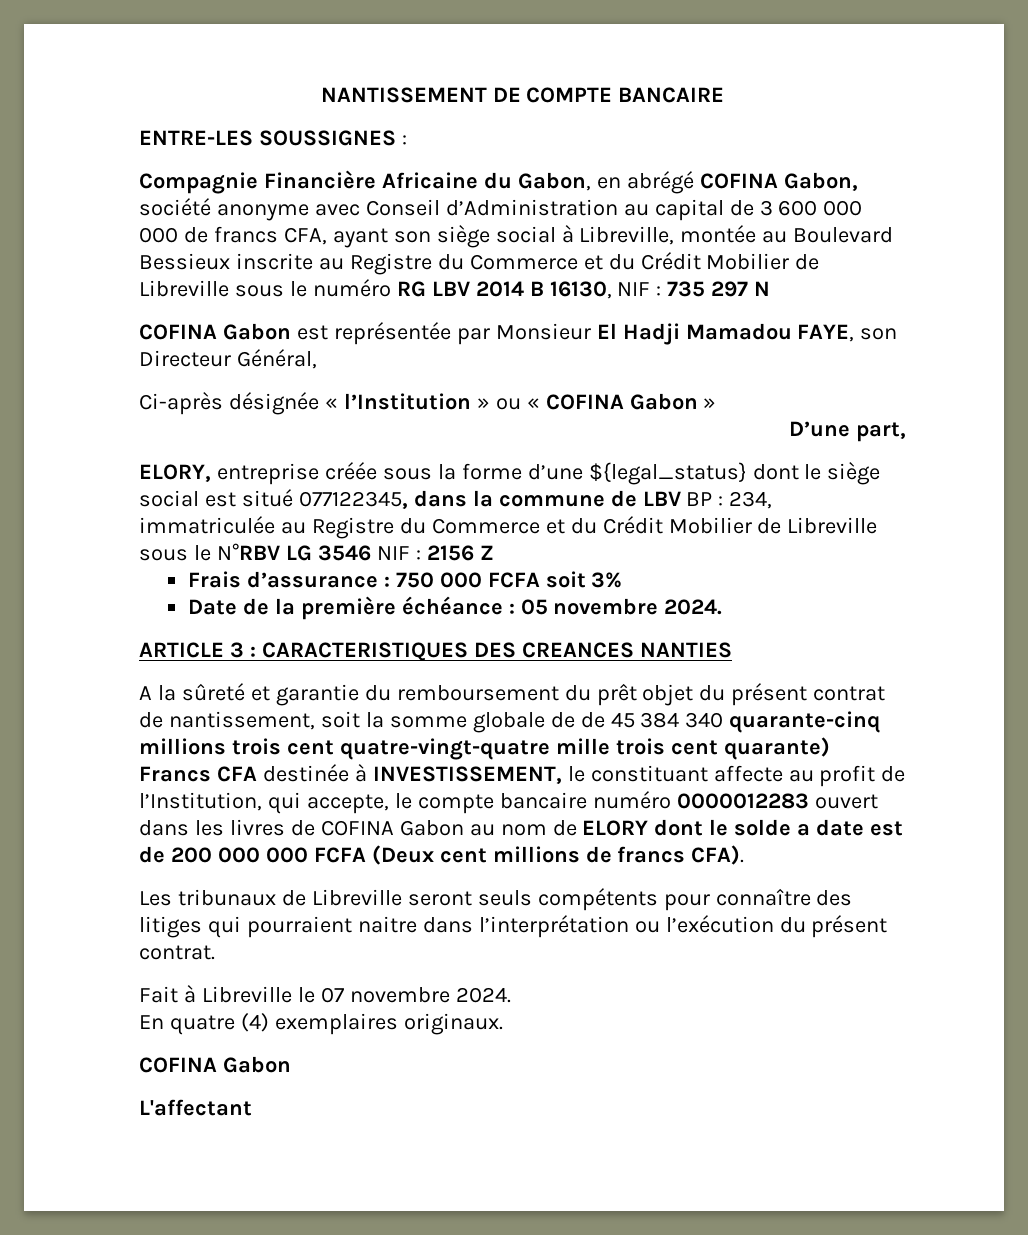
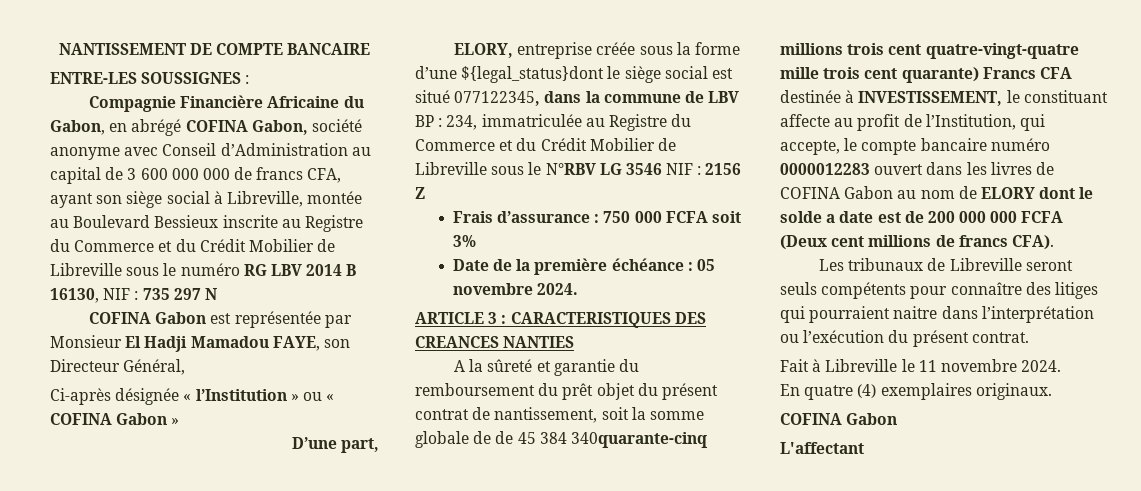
[588,462,799,485] ${legal_status} dont -> [461,66,605,83] ${legal_status}dont
[685,711,881,733] 340 quarante-cinq -> [570,432,708,448] 340quarante-cinq
[320,987,344,1003] 07 -> [918,360,937,372] 11

